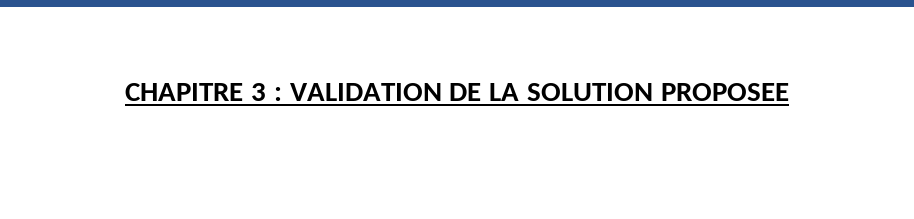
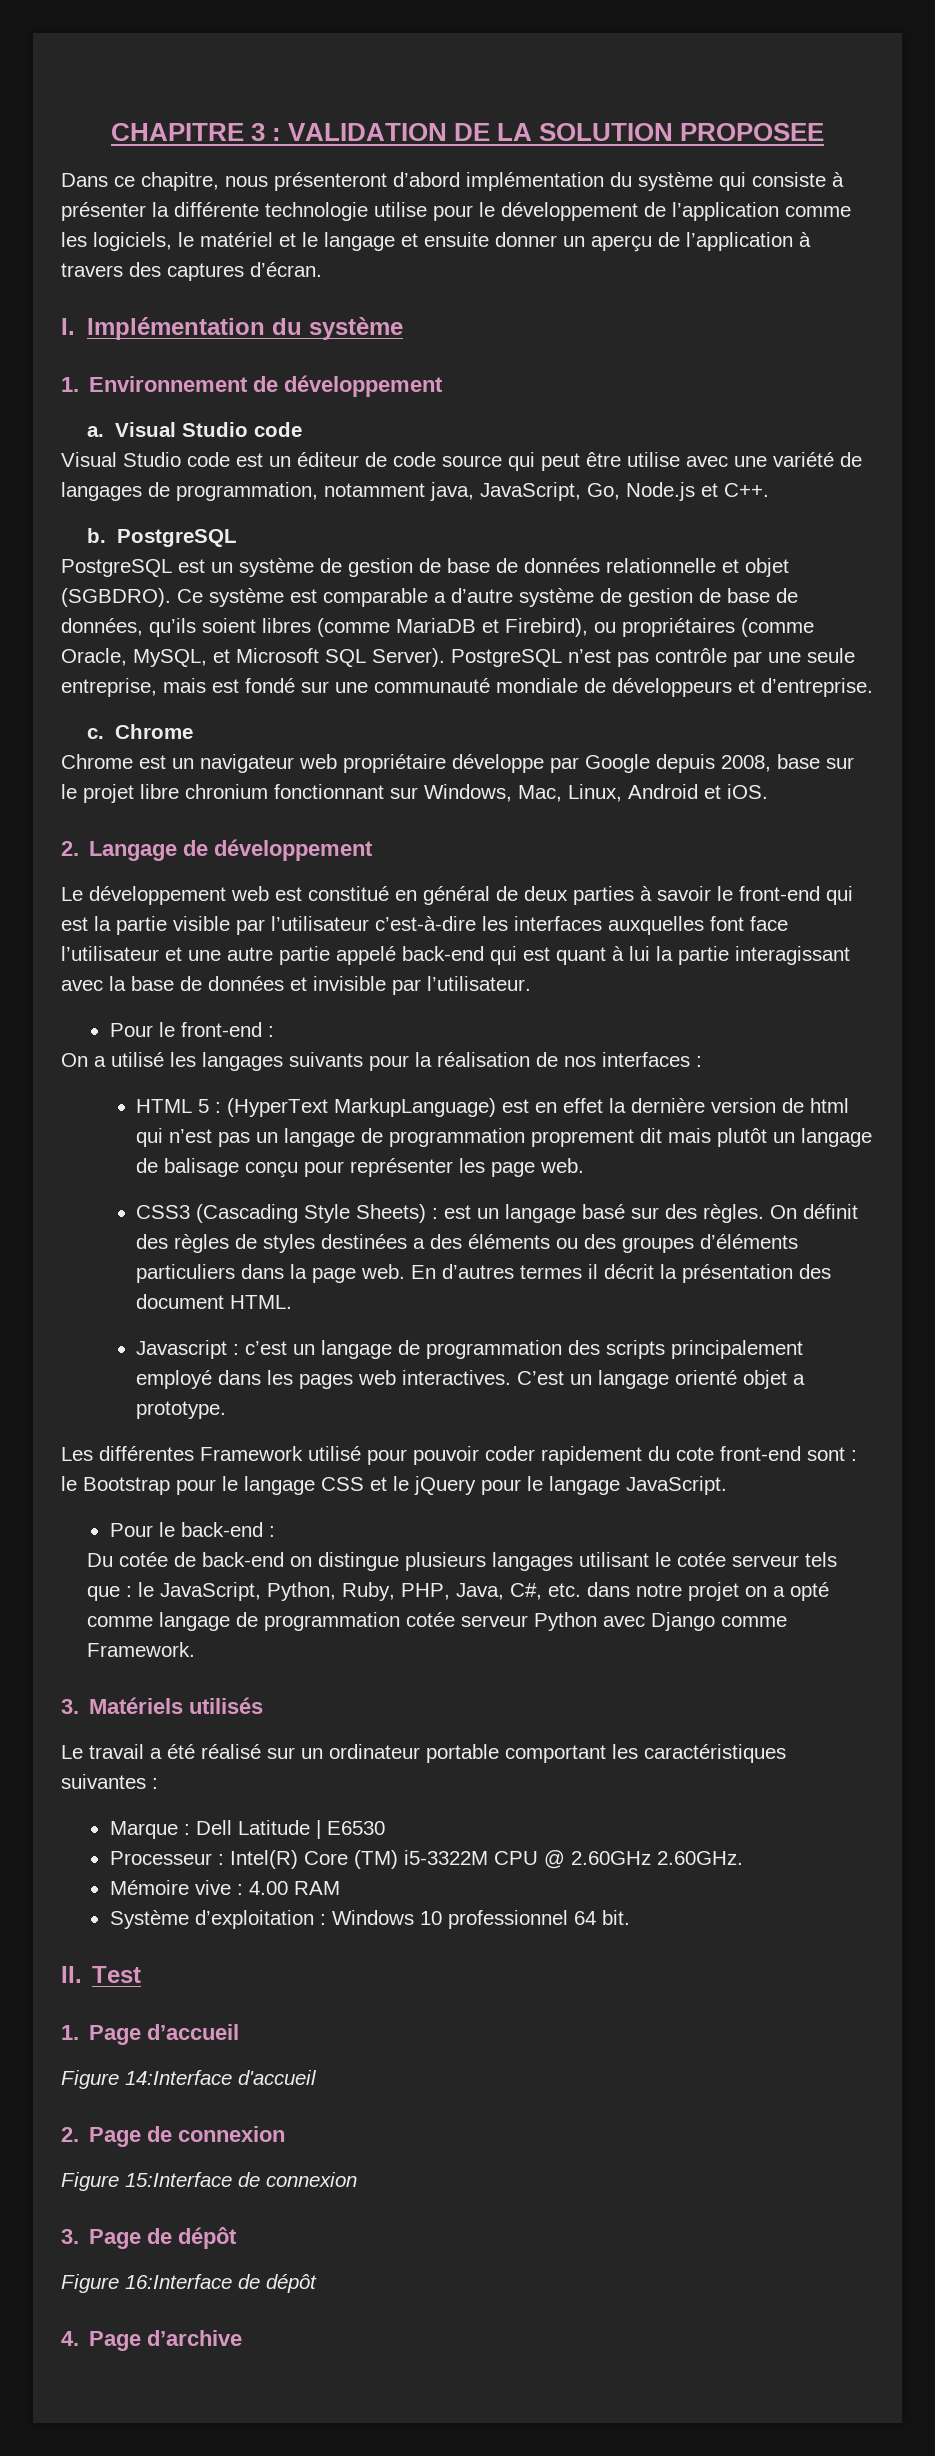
(789, 92) none -> [61,172,844,191] [61,202,851,221] [61,232,811,252] [61,262,322,281] [61,317,404,340] [61,375,444,397] [87,422,302,437] [61,452,862,471] [61,482,769,501] [87,528,237,547] [61,558,789,577] [61,588,798,607] [61,618,814,637] [61,648,855,667] [61,678,873,697] [87,724,193,739] [61,754,854,773] [61,784,768,803] [61,839,374,861] [61,886,853,905] [61,916,788,935] [61,946,850,965] [61,976,531,995] [109,1022,274,1037] [61,1052,702,1071] [136,1098,850,1117] [136,1128,873,1147] [136,1158,585,1178] [136,1204,859,1223] [136,1234,799,1253] [136,1264,832,1283] [136,1294,293,1309] [136,1340,804,1359] [136,1370,806,1389] [136,1401,227,1419] [61,1446,857,1465] [61,1476,727,1495] [109,1522,275,1537] [87,1552,838,1571] [87,1582,830,1601] [87,1612,788,1631] [87,1642,196,1657] [61,1697,264,1714] [61,1744,786,1763] [61,1774,158,1789] [109,1820,385,1839] [109,1850,743,1869] [109,1880,340,1895] [109,1910,630,1929] [61,1966,142,1983] [61,2024,240,2045] [61,2070,317,2089] [61,2126,286,2147] [61,2172,357,2191] [61,2227,238,2249] [61,2274,317,2293] [61,2330,243,2351] // Dans ce chapitre, nous présenteront d’abord implémentation du système qui consiste à présenter la différente technologie utilise pour le développement de l’application comme les logiciels, le matériel et le langage et ensuite donner un aperçu de l’application à travers des captures d’écran. // I. Implémentation du système // 1. Environnement de développement // a. Visual Studio code // Visual Studio code est un éditeur de code source qui peut être utilise avec une variété de langages de programmation, notamment java, JavaScript, Go, Node.js et C++. // b. PostgreSQL // PostgreSQL est un système de gestion de base de données relationnelle et objet (SGBDRO). Ce système est comparable a d’autre système de gestion de base de données, qu’ils soient libres (comme MariaDB et Firebird), ou propriétaires (comme Oracle, MySQL, et Microsoft SQL Server). PostgreSQL n’est pas contrôle par une seule entreprise, mais est fondé sur une communauté mondiale de développeurs et d’entreprise. // c. Chrome // Chrome est un navigateur web propriétaire développe par Google depuis 2008, base sur le projet libre chronium fonctionnant sur Windows, Mac, Linux, Android et iOS. // 2. Langage de développement // Le développement web est constitué en général de deux parties à savoir le front-end qui est la partie visible par l’utilisateur c’est-à-dire les interfaces auxquelles font face l’utilisateur et une autre partie appelé back-end qui est quant à lui la partie interagissant avec la base de données et invisible par l’utilisateur. // Pour le front-end : // On a utilisé les langages suivants pour la réalisation de nos interfaces : // HTML 5 : (HyperText MarkupLanguage) est en effet la dernière version de html qui n’est pas un langage de programmation proprement dit mais plutôt un langage de balisage conçu pour représenter les page web. // CSS3 (Cascading Style Sheets) : est un langage basé sur des règles. On définit des règles de styles destinées a des éléments ou des groupes d’éléments particuliers dans la page web. En d’autres termes il décrit la présentation des document HTML. // Javascript : c’est un langage de programmation des scripts principalement employé dans les pages web interactives. C’est un langage orienté objet a prototype. // Les différentes Framework utilisé pour pouvoir coder rapidement du cote front-end sont : le Bootstrap pour le langage CSS et le jQuery pour le langage JavaScript. // Pour le back-end : // Du cotée de back-end on distingue plusieurs langages utilisant le cotée serveur tels que : le JavaScript, Python, Ruby, PHP, Java, C#, etc. dans notre projet on a opté comme langage de programmation cotée serveur Python avec Django comme Framework. // 3. Matériels utilisés // Le travail a été réalisé sur un ordinateur portable comportant les caractéristiques suivantes : // Marque : Dell Latitude | E6530 // Processeur : Intel(R) Core (TM) i5-3322M CPU @ 2.60GHz 2.60GHz. // Mémoire vive : 4.00 RAM // Système d’exploitation : Windows 10 professionnel 64 bit. // II. Test // 1. Page d’accueil // Figure 14:Interface d'accueil // 2. Page de connexion // Figure 15:Interface de connexion // 3. Page de dépôt // Figure 16:Interface de dépôt // 4. Page d’archive

